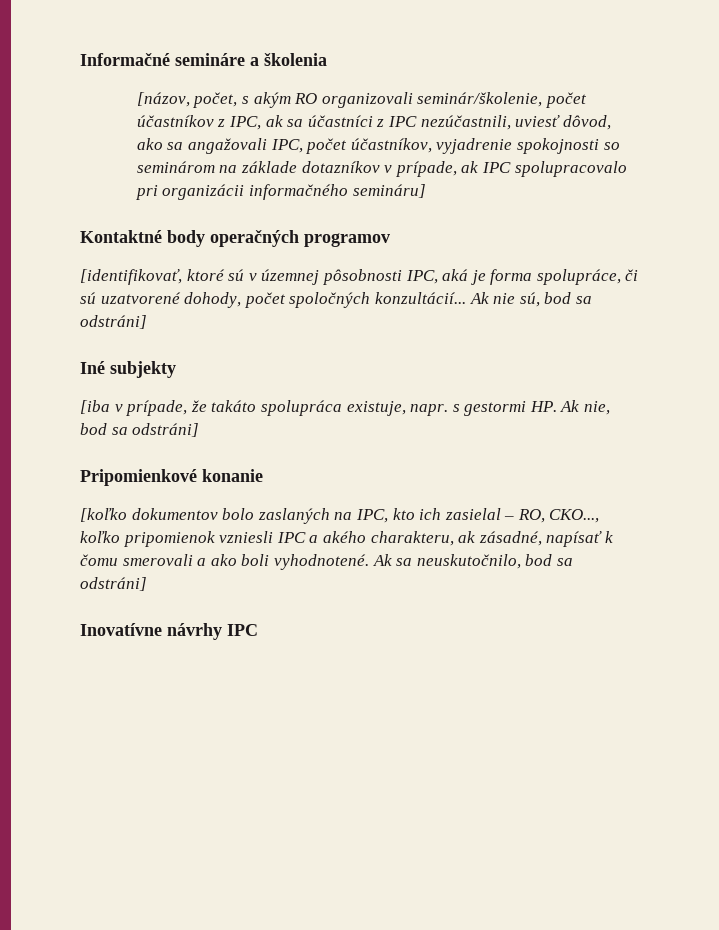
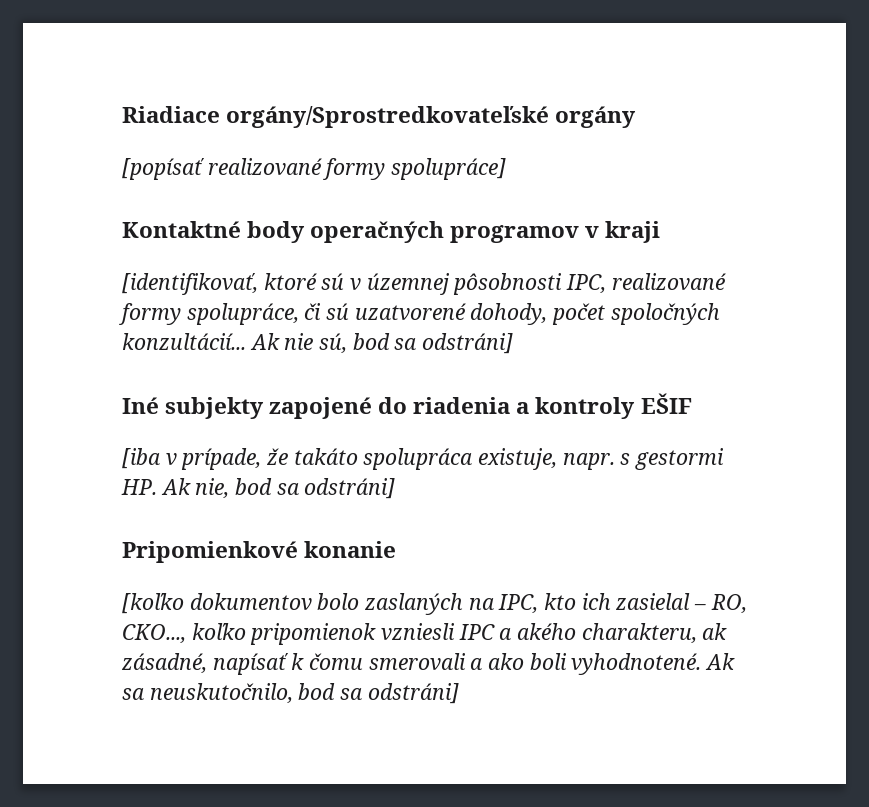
[80,53,327,66] [136,92,588,108] [136,115,611,130] [136,138,620,154] [136,161,627,177] [135,184,426,200] Informačné semináre a školenia // [názov, počet, s akým RO organizovali seminár/školenie, počet účastníkov z IPC, ak sa účastníci z IPC nezúčastnili, uviesť dôvod, ako sa angažovali IPC, počet účastníkov, vyjadrenie spokojnosti so seminárom na základe dotazníkov v prípade, ak IPC spolupracovalo pri organizácii informačného semináru] -> [122,106,637,128] [122,158,507,180] Riadiace orgány/Sprostredkovateľské orgány // [popísať realizované formy spolupráce]
(390, 240) none -> [585,221,661,243] v kraji
[442,269,533,285] aká je forma -> [611,273,726,290] [119,303,181,325] realizované formy
(176, 369) none -> [269,393,692,419] zapojené do riadenia a kontroly EŠIF
[80,623,258,640] // Inovatívne návrhy IPC -> (459, 693) none

